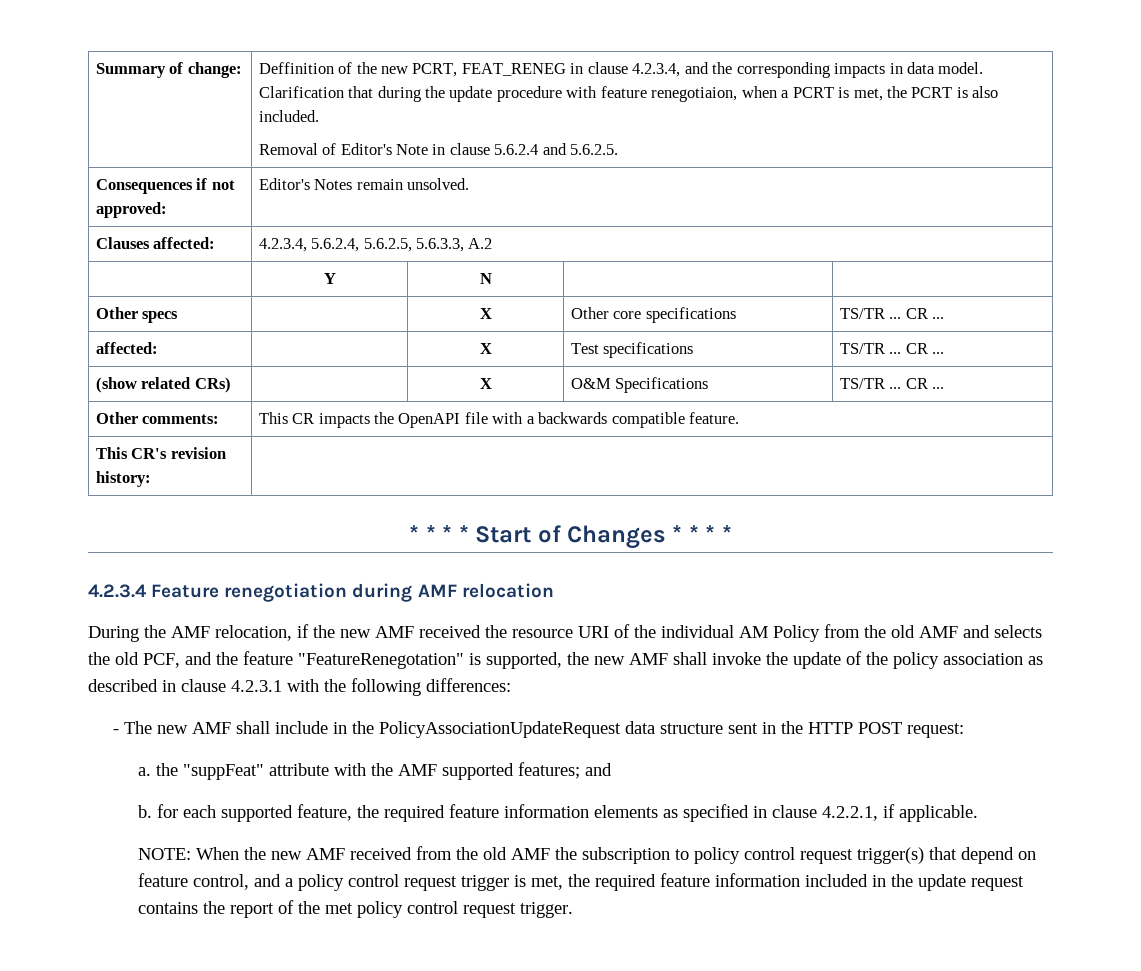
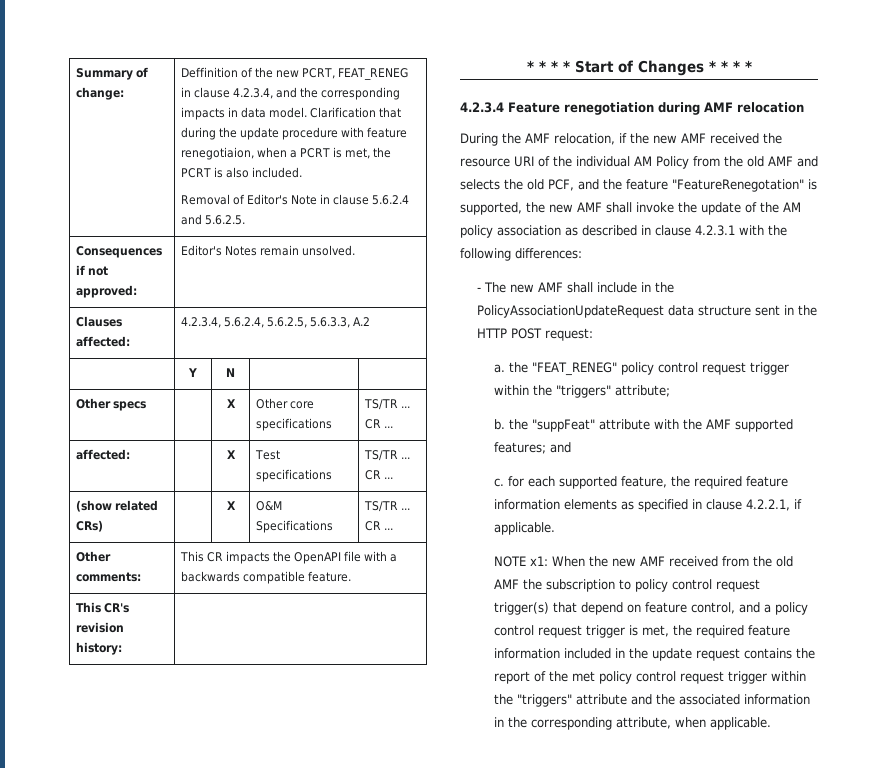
(888, 658) none -> [783,202,801,212] AM
(179, 769) none -> [531,362,789,376] [493,385,670,398] [493,419,528,430] "FEAT_RENEG" policy control request trigger within the "triggers" attribute; // b. the
[138,805,153,818] b. -> [493,478,504,487] c.
[138,848,192,860] NOTE: -> [493,556,548,567] NOTE x1:
[520,902,574,918] trigger. -> [727,671,806,684] [493,694,810,707] [493,717,771,730] trigger within the "triggers" attribute and the associated information in the corresponding attribute, when applicable.

